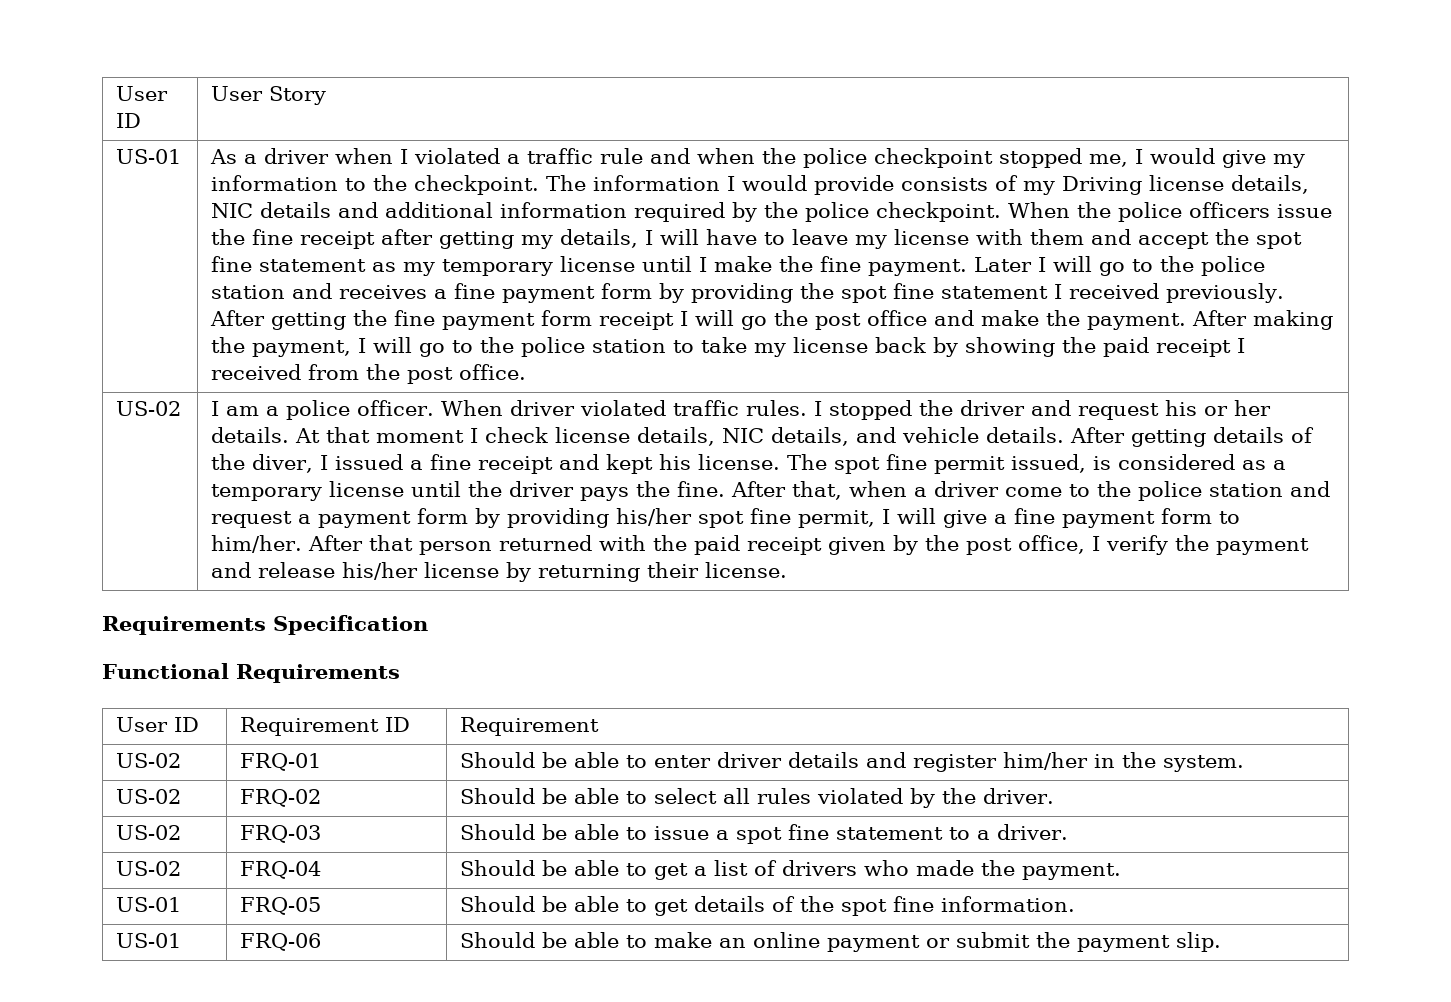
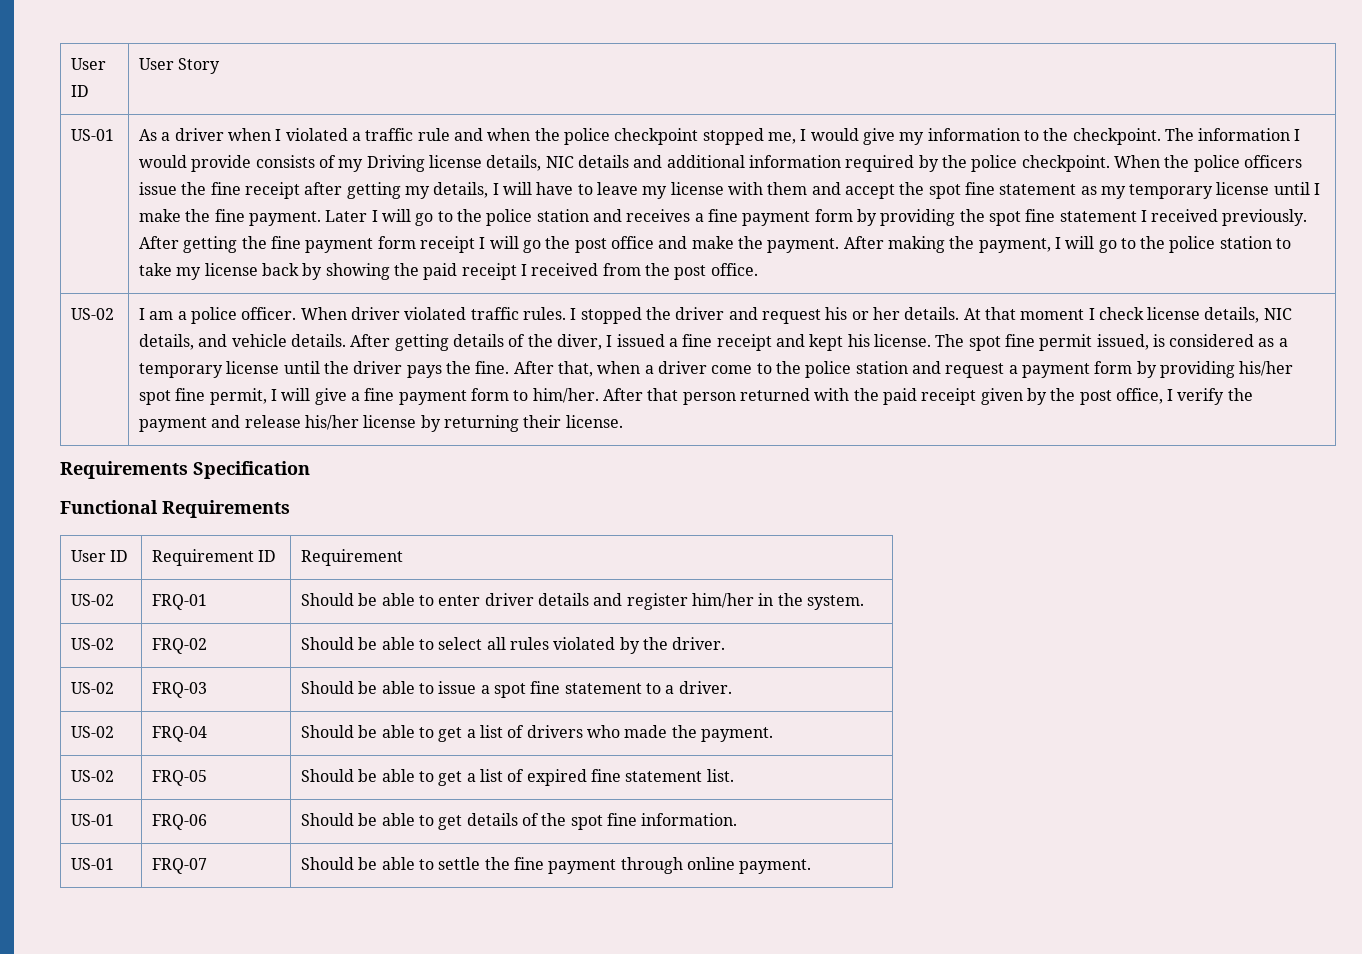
[116,897,182,912] [240,897,322,915] // US-01 | FRQ-05 -> [71,770,115,782] [152,770,208,786] [301,769,734,786] [71,814,115,826] [152,814,208,830] // US-02 | FRQ-05 | Should be able to get a list of expired fine statement list. // US-01 | FRQ-06
[240,933,322,951] [460,932,1222,952] FRQ-06 | Should be able to make an online payment or submit the payment slip. -> [152,858,208,874] [301,857,812,874] FRQ-07 | Should be able to settle the fine payment through online payment.

